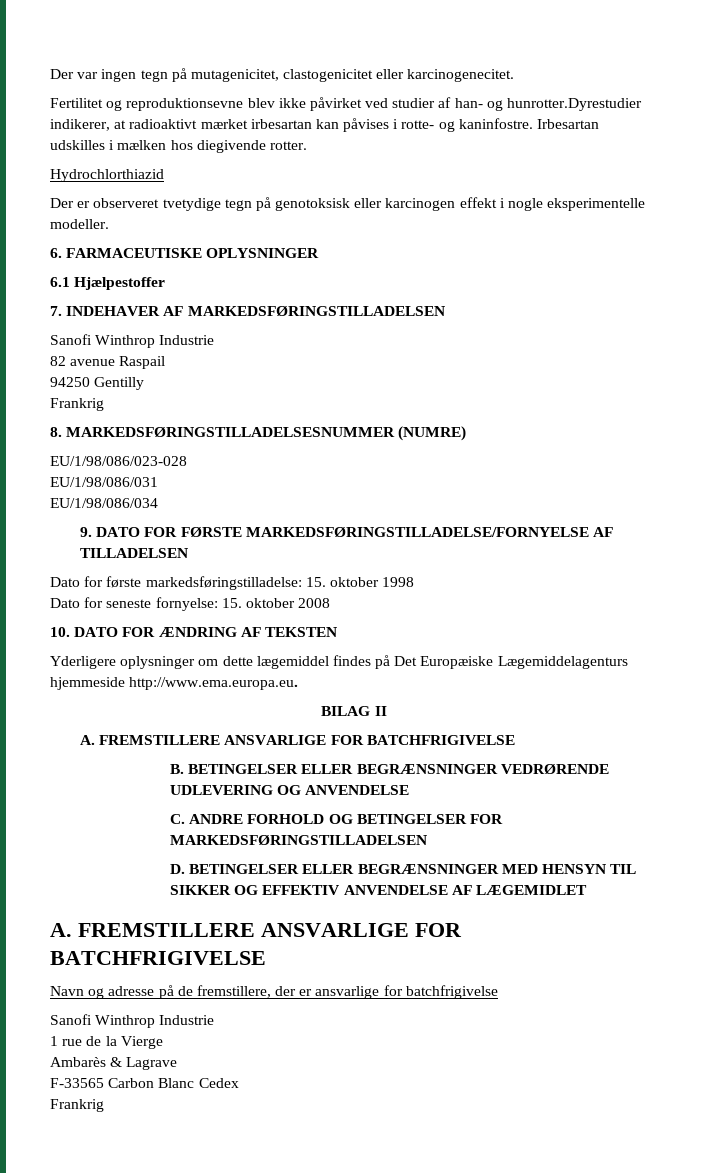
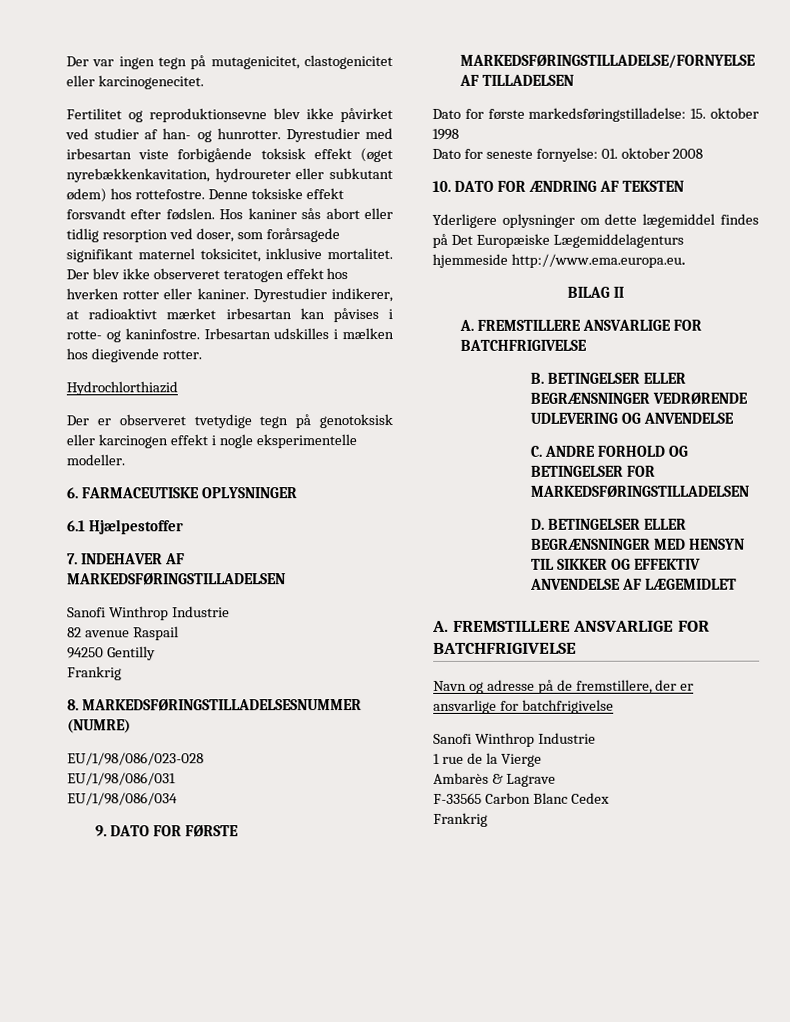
[507,98,643,111] hunrotter.Dyrestudier -> [216,128,393,143] [66,148,393,163] [66,168,393,183] [66,188,344,203] [66,208,394,221] [66,228,340,243] [66,248,393,263] [66,268,349,283] [66,288,327,303] hunrotter. Dyrestudier med irbesartan viste forbigående toksisk effekt (øget nyrebækkenkavitation, hydroureter eller subkutant ødem) hos rottefostre. Denne toksiske effekt forsvandt efter fødslen. Hos kaniner sås abort eller tidlig resorption ved doser, som forårsagede signifikant maternel toksicitet, inklusive mortalitet. Der blev ikke observeret teratogen effekt hos hverken rotter eller kaniner. Dyrestudier
[221,598,242,608] 15. -> [600,148,618,159] 01.

